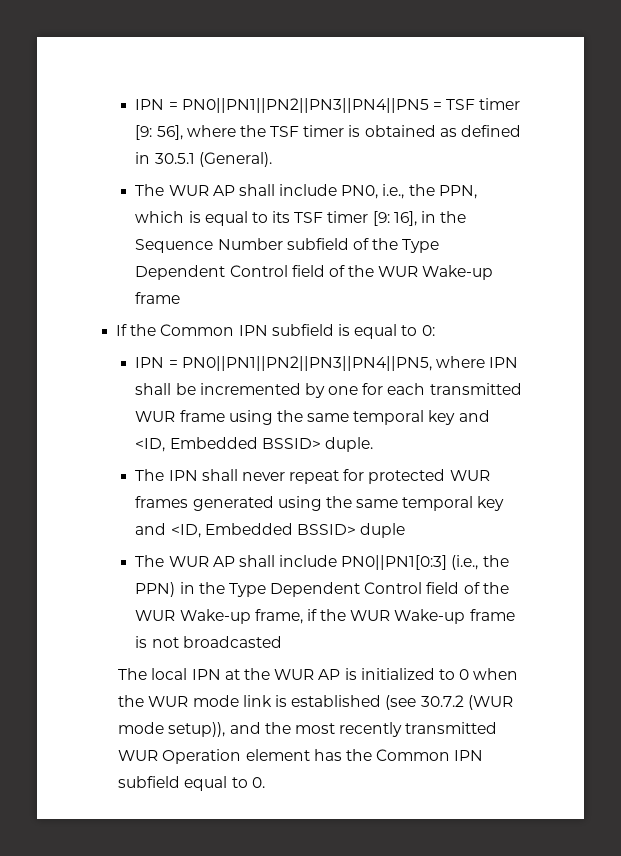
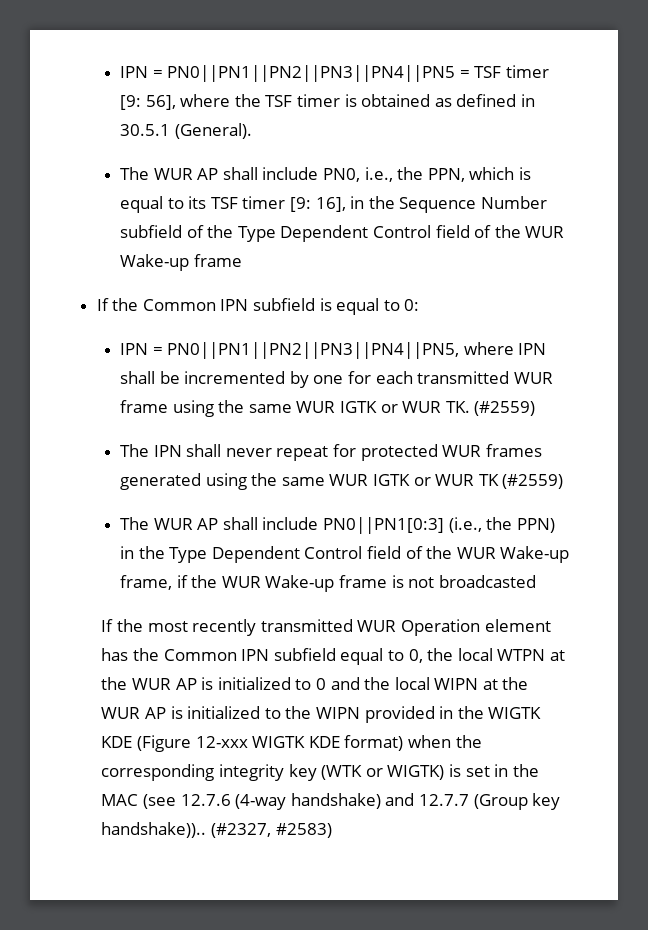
[353,410,490,425] [135,437,373,452] temporal key and <ID, Embedded BSSID> duple. -> [296,401,536,416] WUR IGTK or WUR TK. (#2559)
[402,496,505,511] [135,523,406,538] temporal key and <ID, Embedded BSSID> duple -> [329,474,564,489] WUR IGTK or WUR TK (#2559)
[118,668,519,680] [118,695,513,710] [118,722,261,737] The local IPN at the WUR AP is initialized to 0 when the WUR mode link is established (see 30.7.2 (WUR mode setup)), and -> [101,619,114,632] If
[251,777,265,788] 0. -> [408,648,565,663] [101,677,529,690] [101,706,542,723] [101,735,482,752] [101,764,539,781] [101,793,561,810] [101,822,332,838] 0, the local WTPN at the WUR AP is initialized to 0 and the local WIPN at the WUR AP is initialized to the WIPN provided in the WIGTK KDE (Figure 12-xxx WIGTK KDE format) when the corresponding integrity key (WTK or WIGTK) is set in the MAC (see 12.7.6 (4-way handshake) and 12.7.7 (Group key handshake)).. (#2327, #2583)

